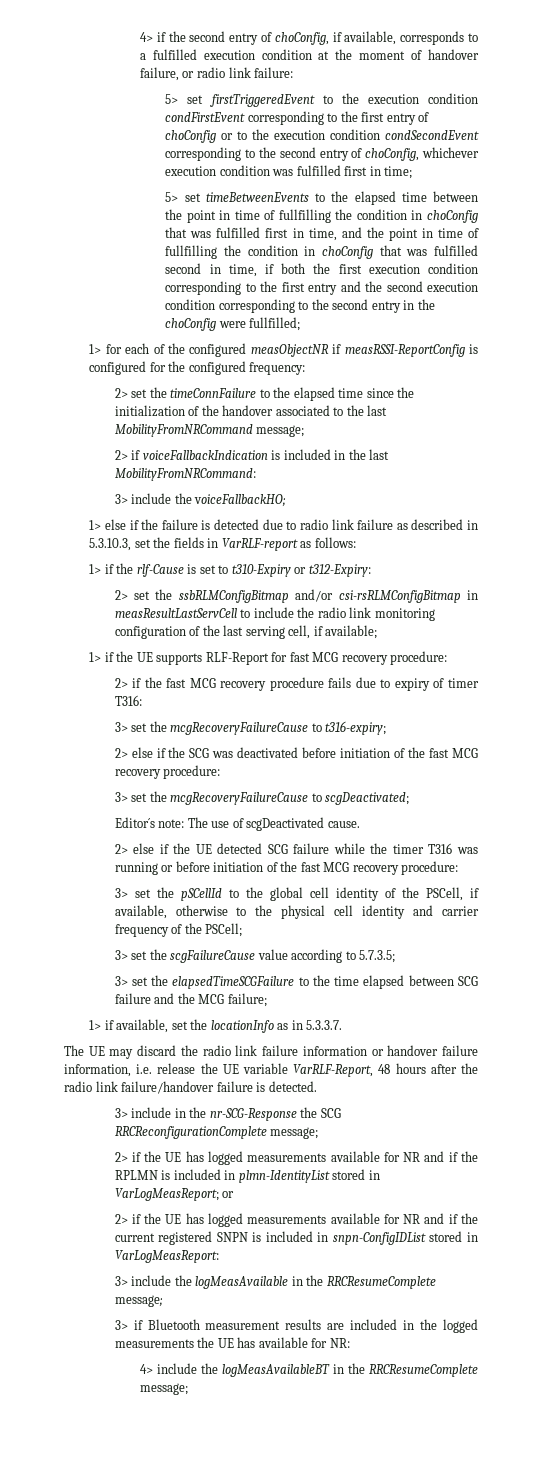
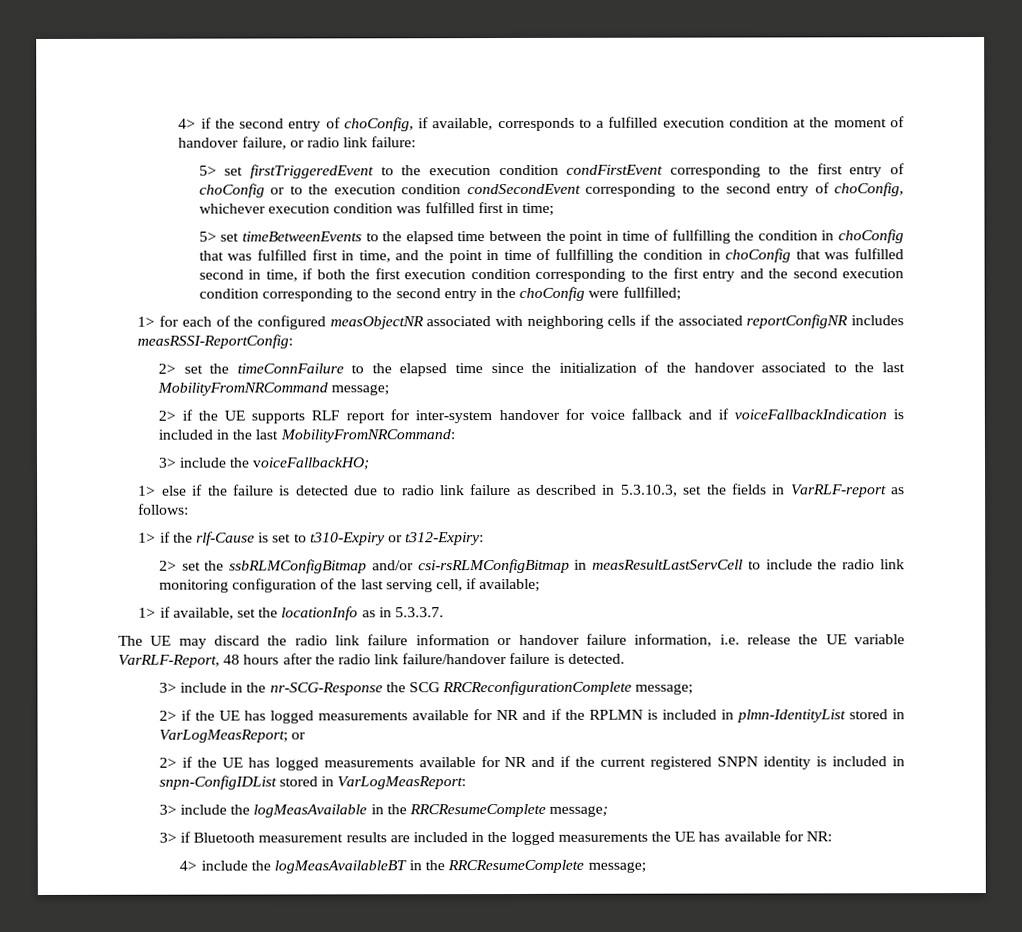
[332,344,478,357] [89,361,306,375] if measRSSI-ReportConfig is configured for the configured frequency: -> [426,314,904,329] [137,334,294,349] associated with neighboring cells if the associated reportConfigNR includes measRSSI-ReportConfig:
(141, 455) none -> [198,408,729,424] the UE supports RLF report for inter-system handover for voice fallback and if
[89,651,448,665] [114,677,479,691] [114,695,142,706] [114,721,387,735] [114,747,479,758] [114,765,221,779] [114,791,410,805] [114,817,360,831] [114,843,478,854] [114,861,459,875] [114,887,479,901] [114,905,479,919] [114,923,243,937] [114,949,396,963] [114,975,479,989] [114,993,267,1007] // 1> if the UE supports RLF-Report for fast MCG recovery procedure: // 2> if the fast MCG recovery procedure fails due to expiry of timer T316: // 3> set the mcgRecoveryFailureCause to t316-expiry; // 2> else if the SCG was deactivated before initiation of the fast MCG recovery procedure: // 3> set the mcgRecoveryFailureCause to scgDeactivated; // Editor´s note: The use of scgDeactivated cause. // 2> else if the UE detected SCG failure while the timer T316 was running or before initiation of the fast MCG recovery procedure: // 3> set the pSCellId to the global cell identity of the PSCell, if available, otherwise to the physical cell identity and carrier frequency of the PSCell; // 3> set the scgFailureCause value according to 5.7.3.5; // 3> set the elapsedTimeSCGFailure to the time elapsed between SCG failure and the MCG failure; -> (541, 585) none
(248, 1237) none -> [763,756,812,770] identity

